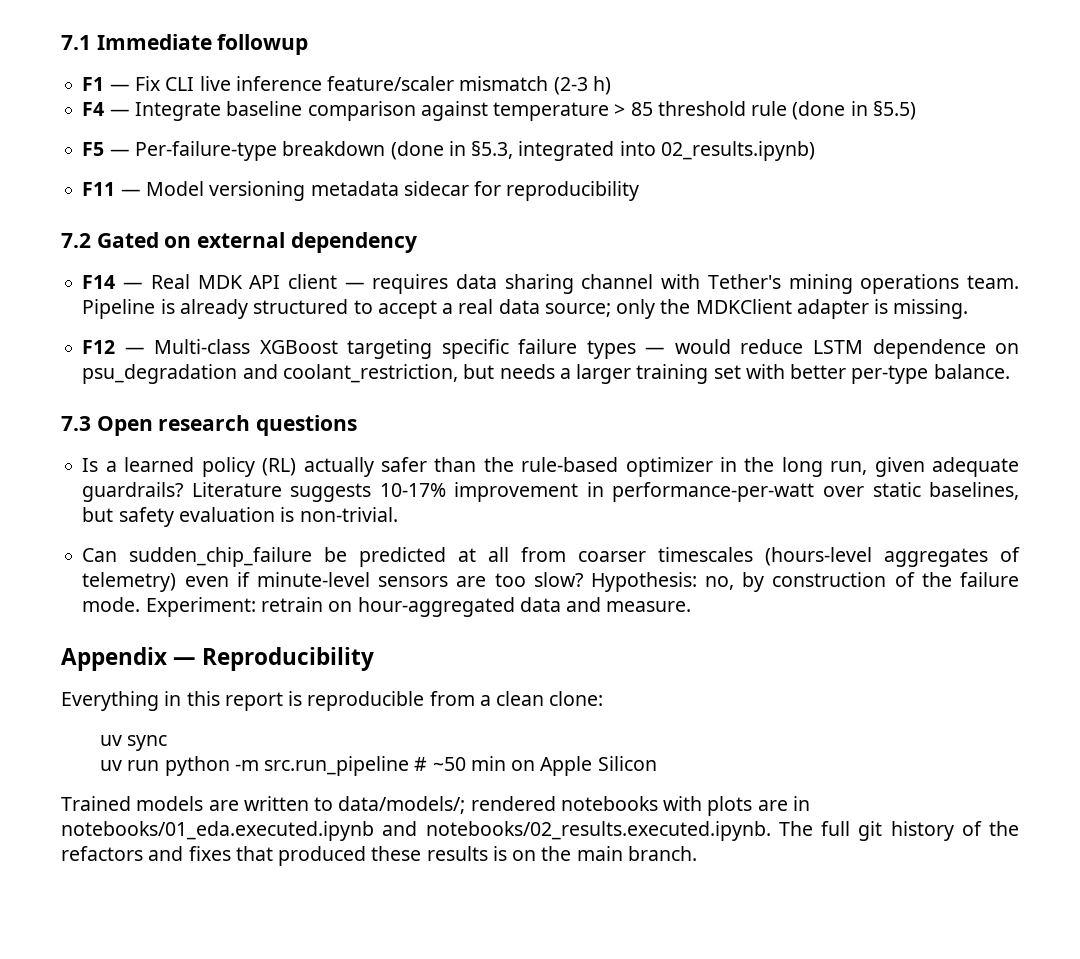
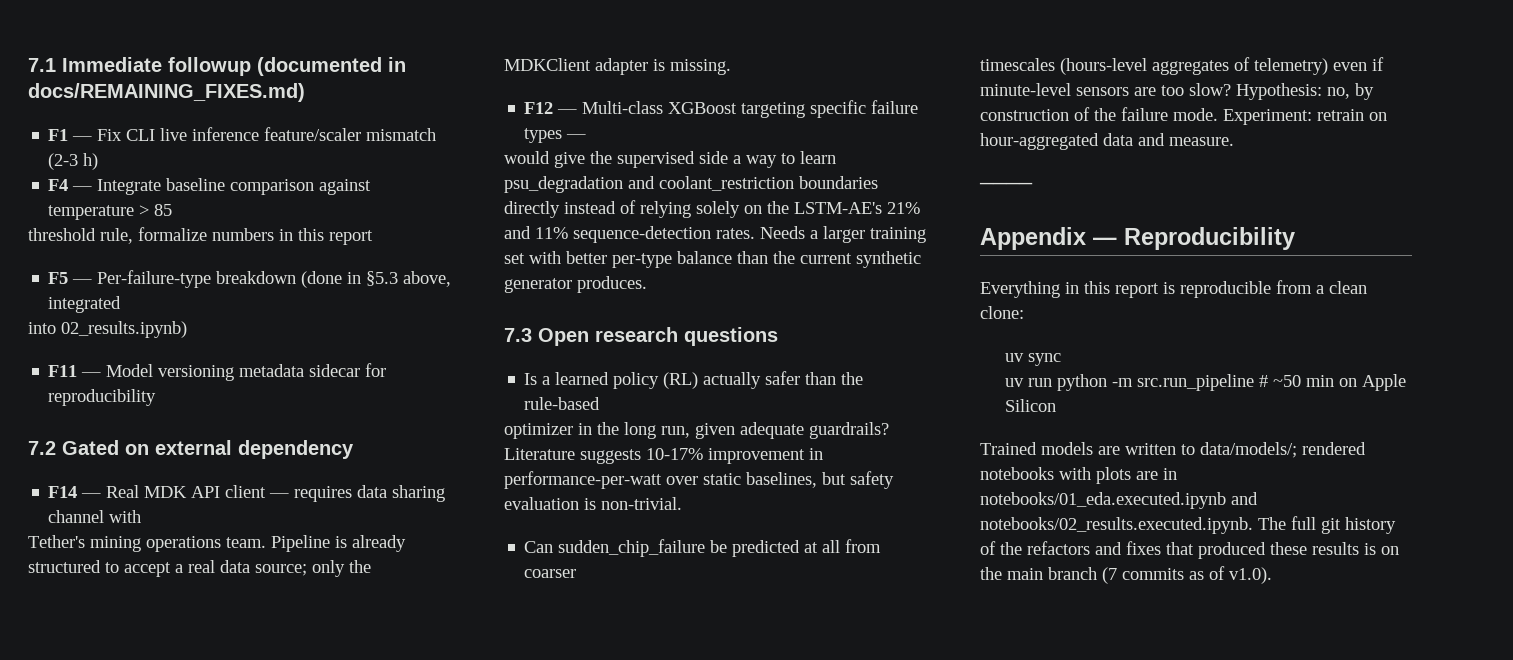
(309, 44) none -> [257,57,406,76] [28,83,305,102] (documented in docs/REMAINING_FIXES.md)
[657,101,916,120] threshold rule (done in §5.5) -> [28,227,373,245] // threshold rule, formalize numbers in this report
[471,141,514,159] §5.3, -> [366,271,452,287] §5.3 above,
(615, 151) none -> (122, 304) //
(701, 281) none -> (142, 516) //
[674,339,1019,359] [82,364,555,384] would reduce LSTM dependence on psu_degradation and coolant_restriction, but needs -> [504,151,836,168] [504,176,878,193] [504,200,920,218] [504,226,805,243] // would give the supervised side a way to learn psu_degradation and coolant_restriction boundaries directly instead of relying solely on the LSTM-AE's 21% and 11% sequence-detection rates. Needs
[933,364,1010,379] balance. -> [677,251,921,268] [504,276,647,293] balance than the current synthetic generator produces.
(619, 464) none -> (601, 403) //
(647, 556) none -> (577, 573) //
(692, 606) none -> [979,182,1033,189] // ────
[627,846,697,861] branch. -> [1048,566,1272,584] branch (7 commits as of v1.0).

